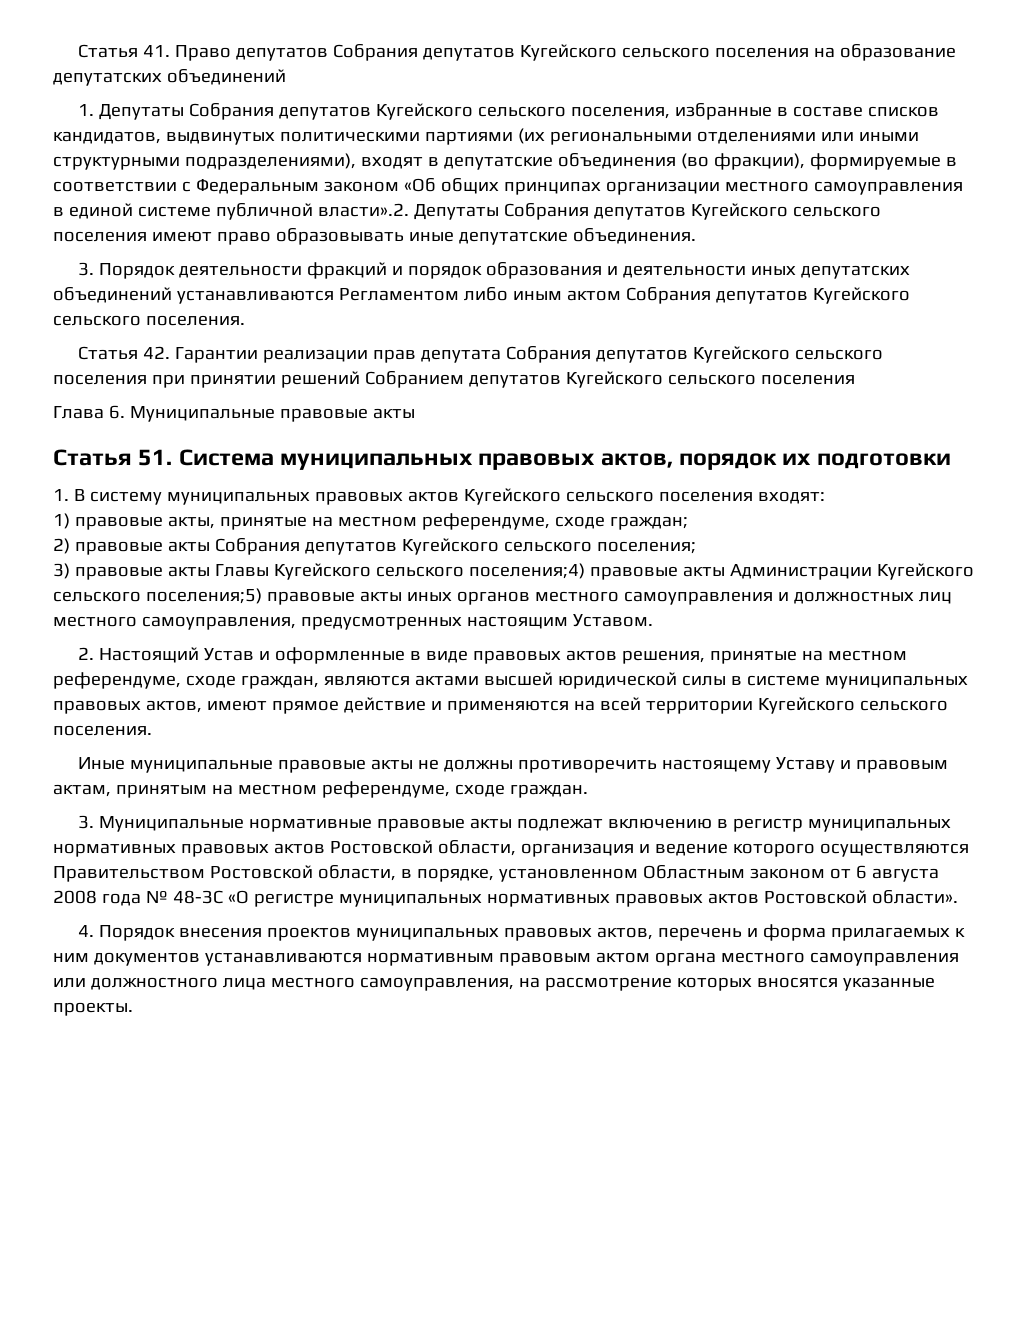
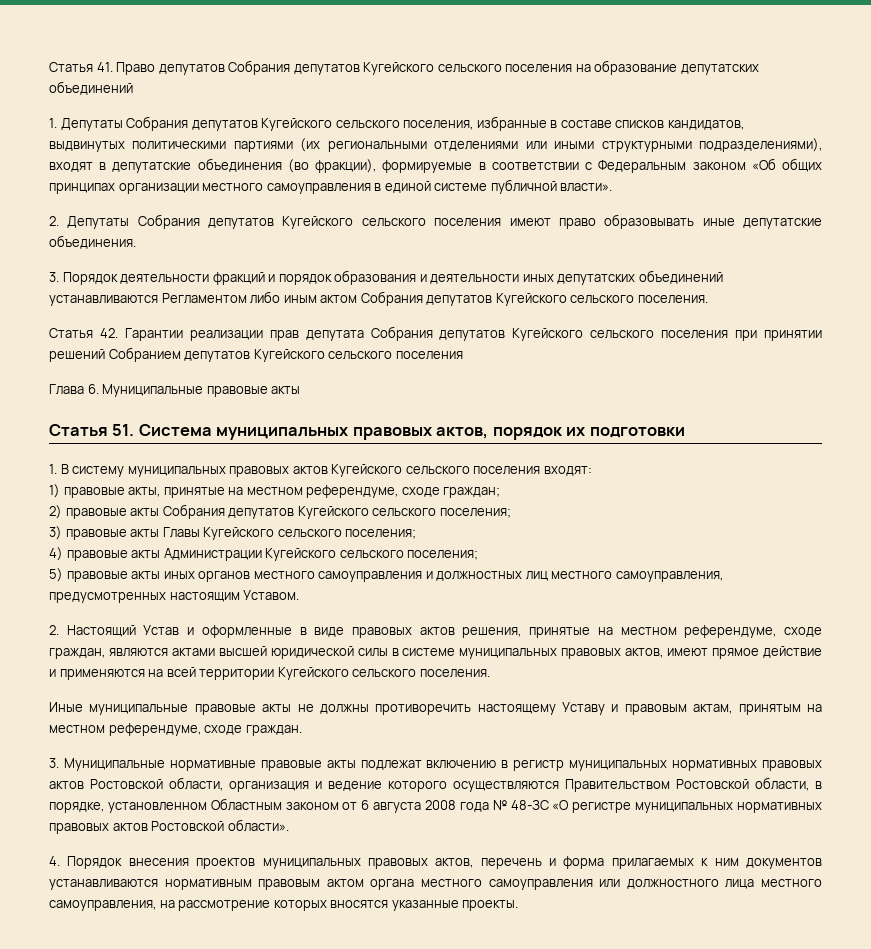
[317,203,409,217] власти».2. -> [560,183,613,192] [49,216,59,226] власти». // 2.
[468,563,585,579] поселения;4) -> [345,529,417,539] [49,547,63,561] поселения; // 4)
[145,588,262,604] поселения;5) -> [407,550,479,560] [49,568,63,582] поселения; // 5)

